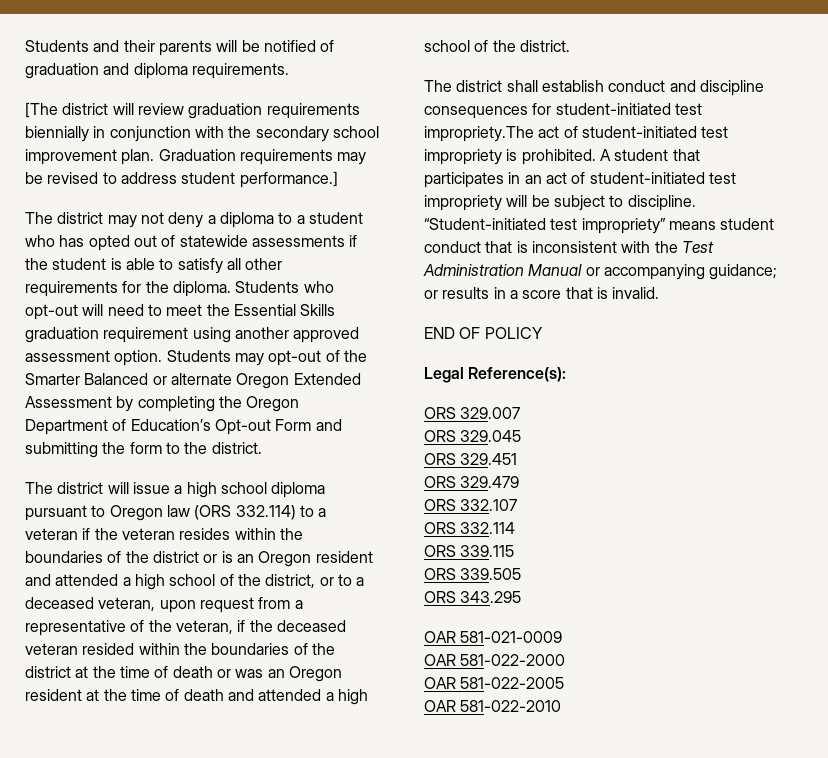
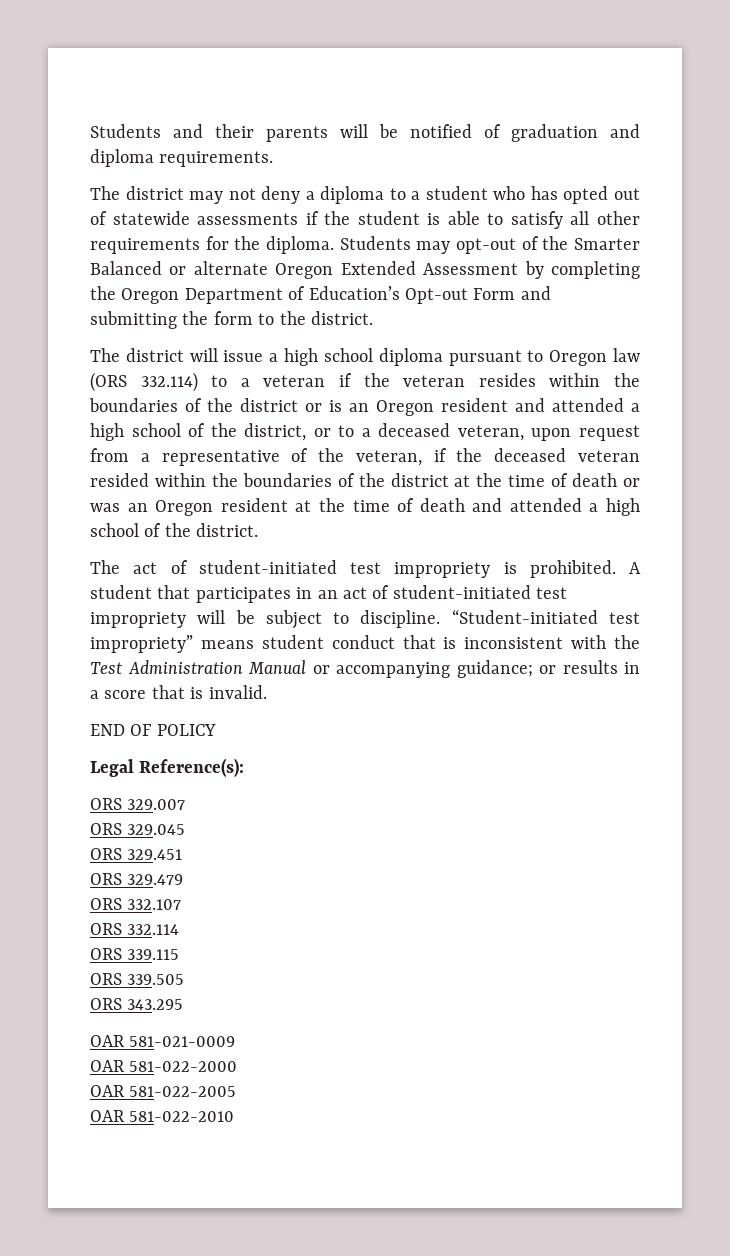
[25,102,360,119] [25,126,379,142] [25,149,367,165] [25,171,338,188] // [The district will review graduation requirements biennially in conjunction with the secondary school improvement plan. Graduation requirements may be revised to address student performance.] -> (274, 159) none
[303,281,334,293] [25,304,336,320] [25,327,360,343] [25,350,231,366] who opt-out will need to meet the Essential Skills graduation requirement using another approved assessment option. Students -> (411, 243) none
[456,80,764,96] [424,103,702,119] [424,126,534,142] district shall establish conduct and discipline consequences for student-initiated test impropriety.The -> (120, 567) none

